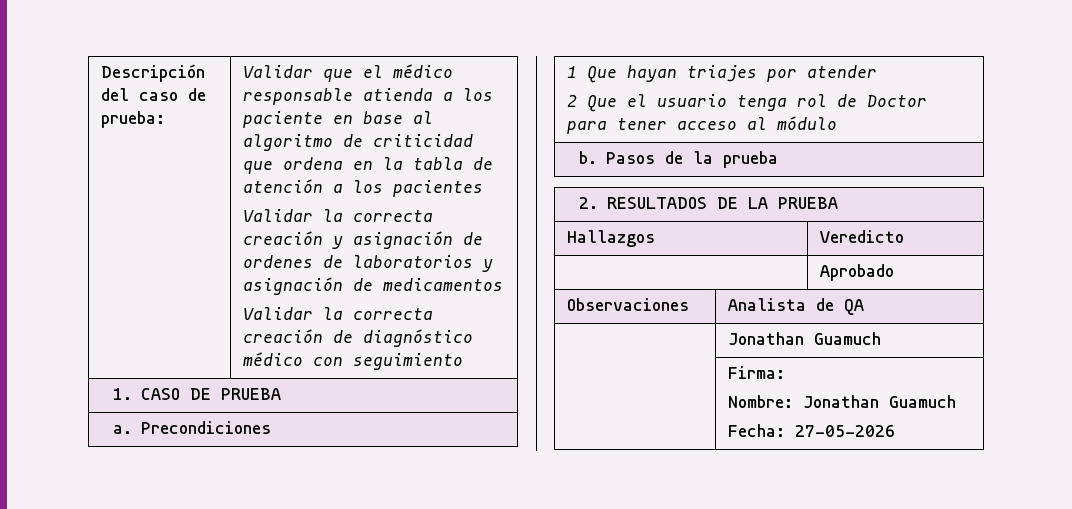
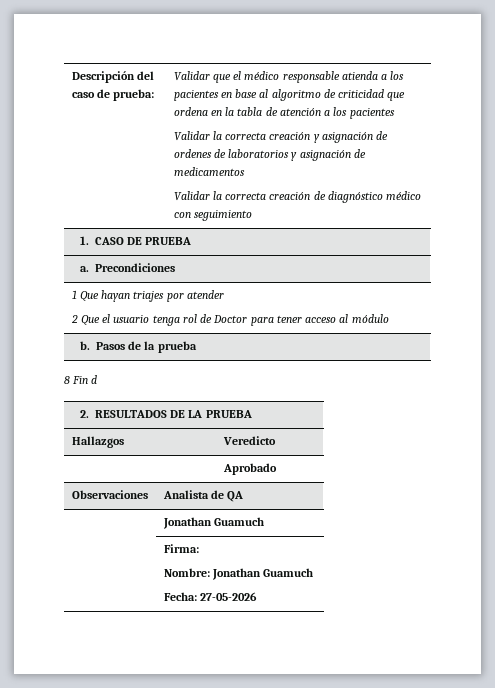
[242,111,323,128] paciente -> [173,90,219,101] pacientes
(778, 159) none -> [64,375,98,384] // 8 Fin d

